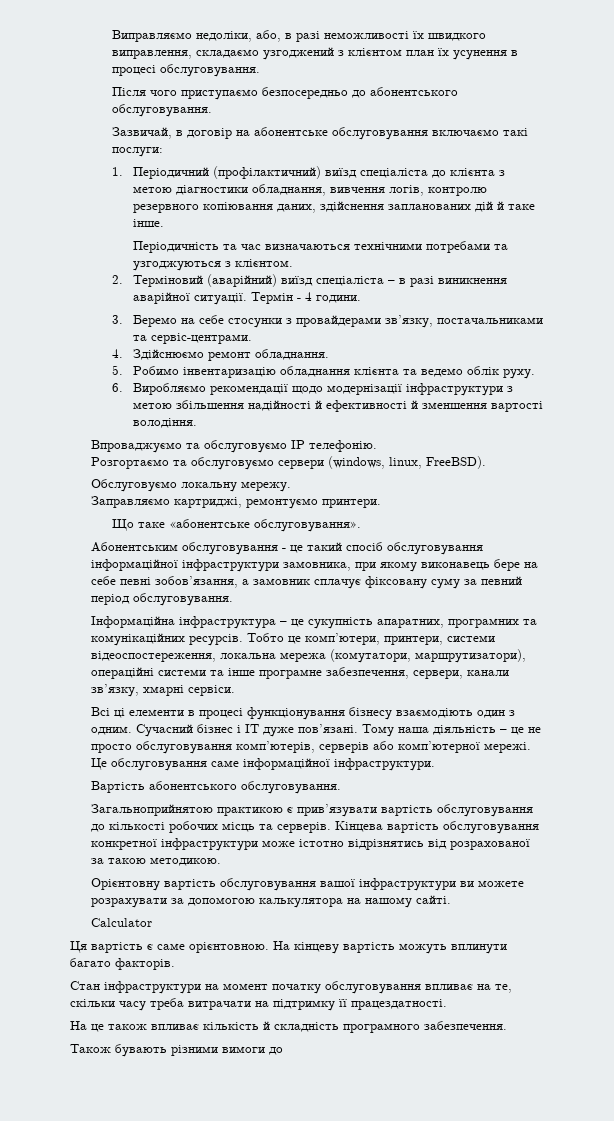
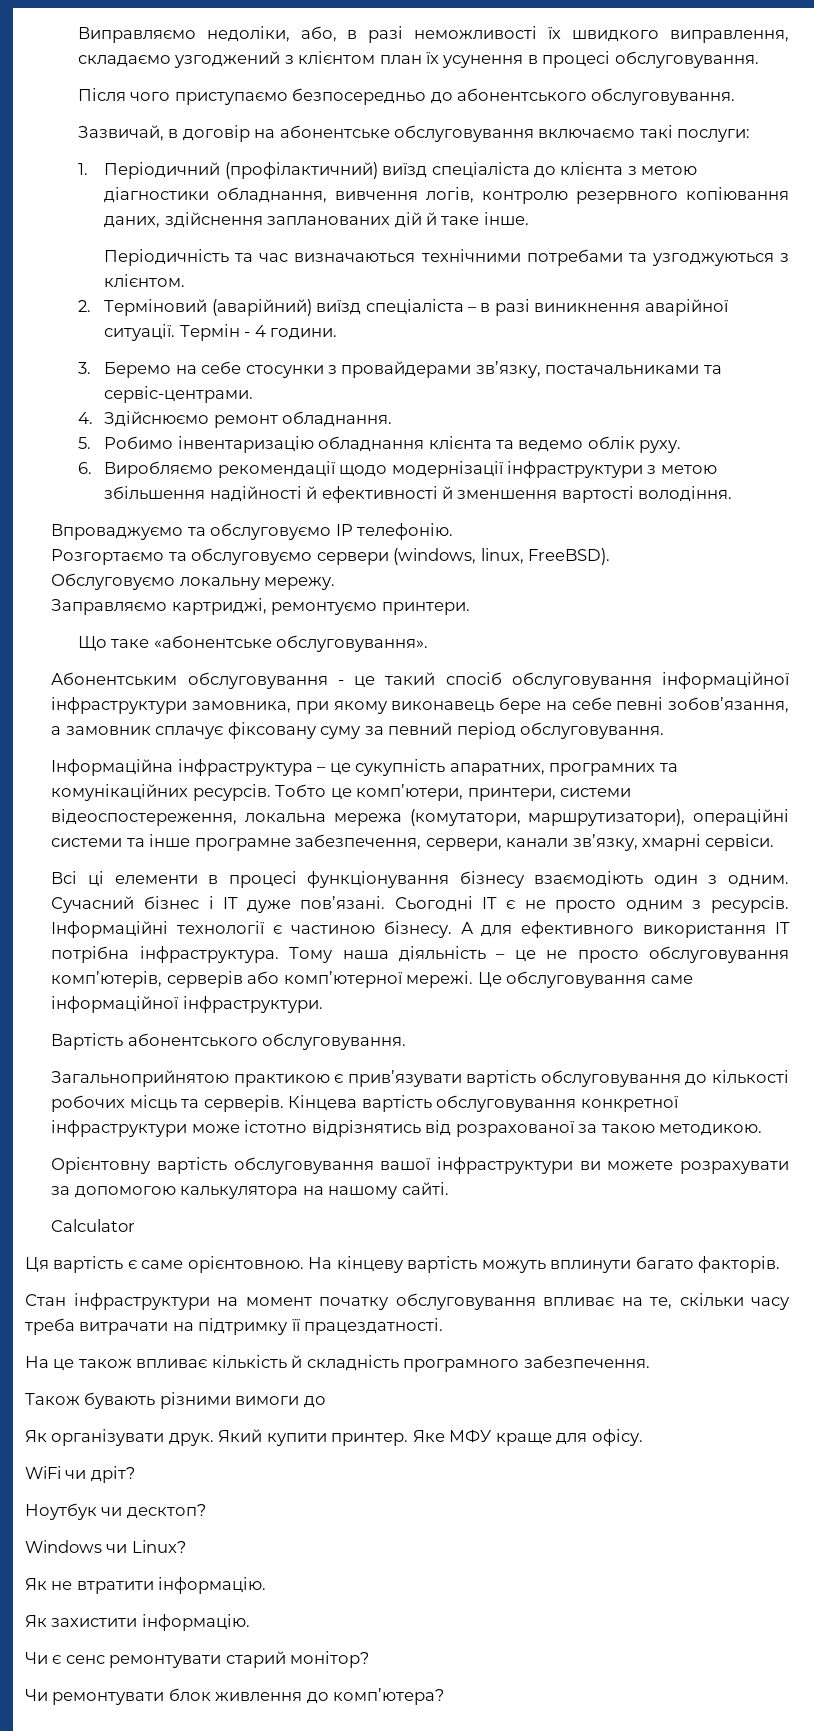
(358, 728) none -> [394,896,790,913] [51,921,790,938] [51,946,279,963] Сьогодні IT є не просто одним з ресурсів. Інформаційні технології є частиною бізнесу. А для ефективного використання IT потрібна інфраструктура.
(283, 1051) none -> [25,1429,643,1446] [25,1466,135,1483] [25,1503,206,1520] [25,1540,186,1553] [25,1577,267,1594] [25,1614,250,1631] [25,1651,370,1668] [25,1688,445,1705] // Як організувати друк. Який купити принтер. Яке МФУ краще для офісу. // WiFi чи дріт? // Ноутбук чи десктоп? // Windows чи Linux? // Як не втратити інформацію. // Як захистити інформацію. // Чи є сенс ремонтувати старий монітор? // Чи ремонтувати блок живлення до комп’ютера?

